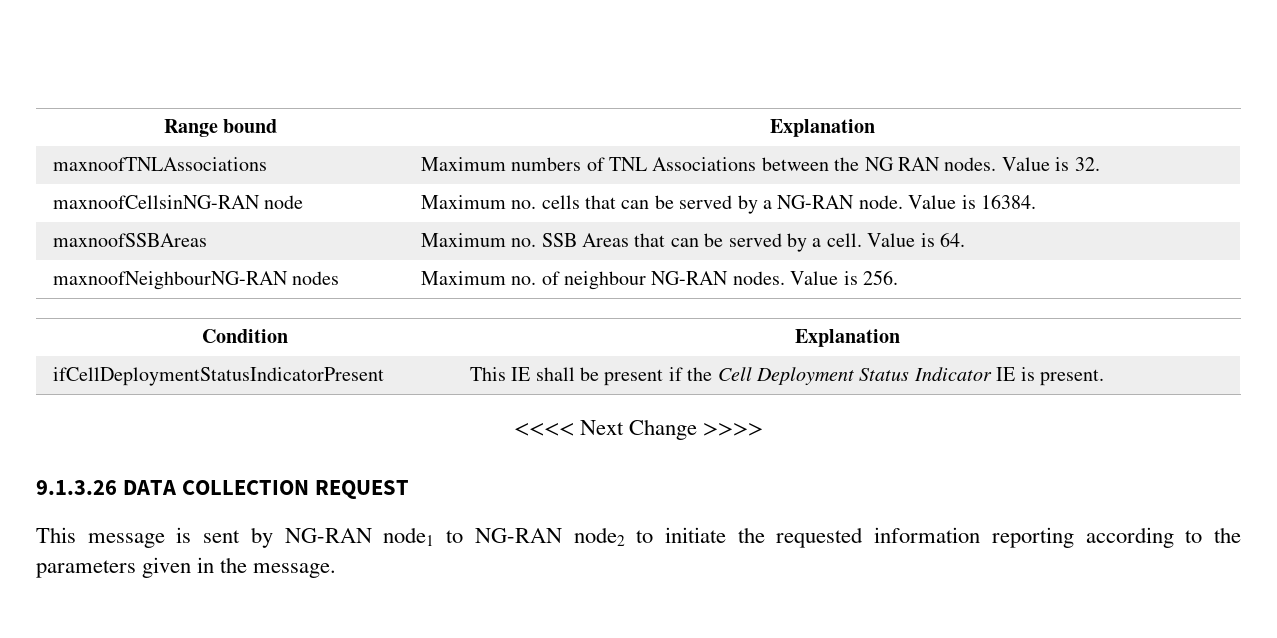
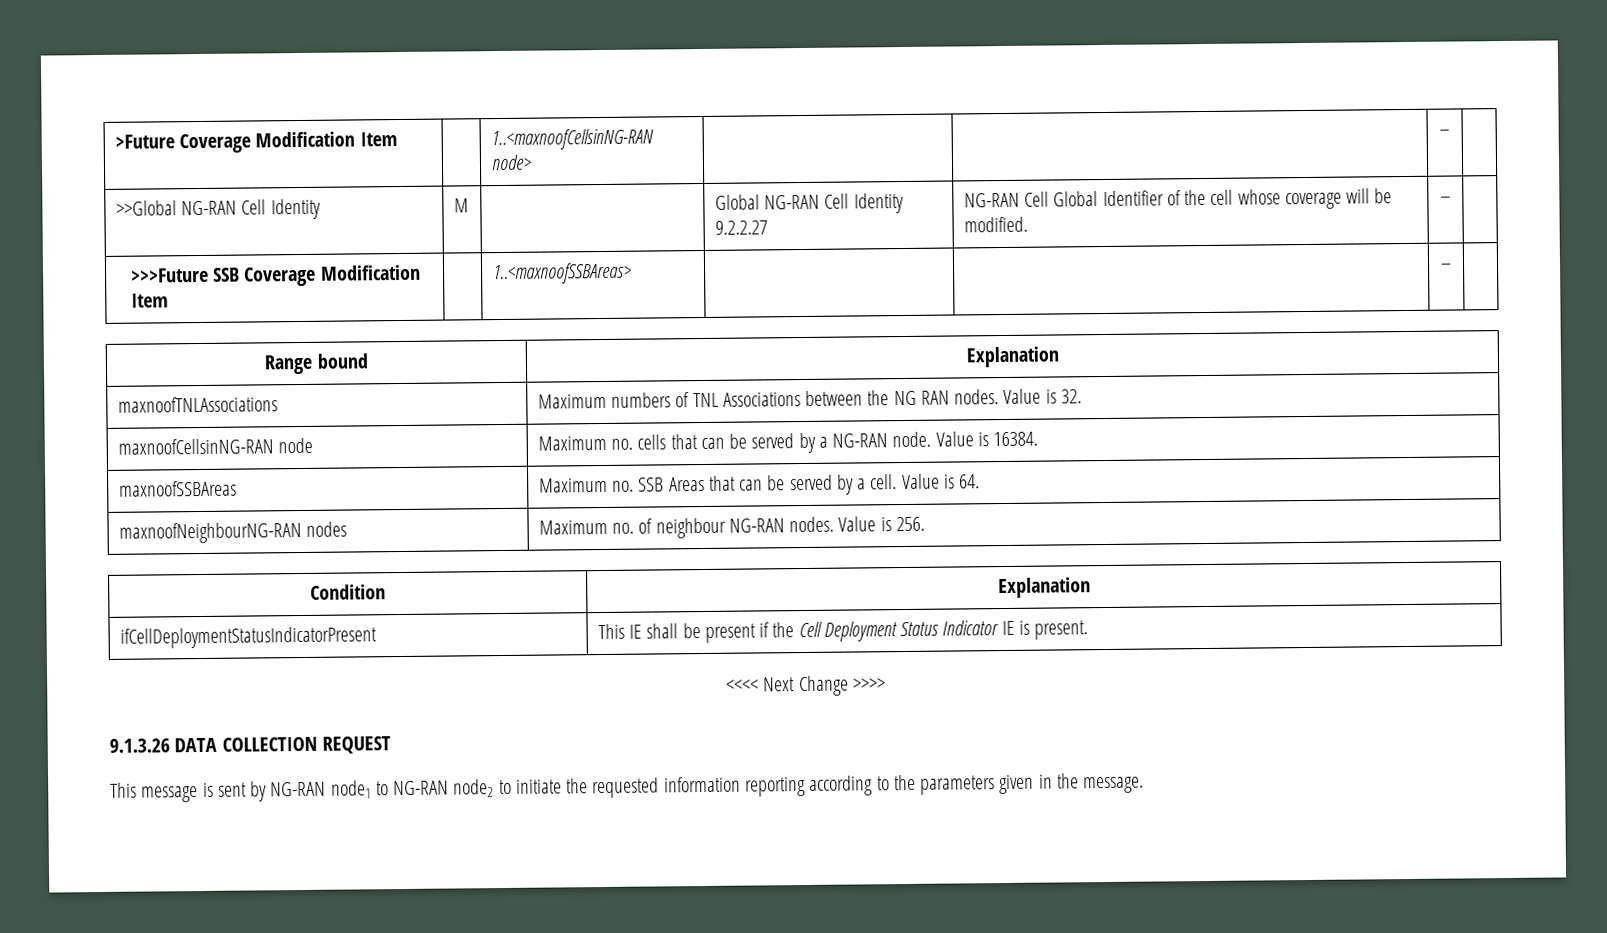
(163, 128) none -> [114,131,398,154] [490,128,654,151] [490,154,532,171] [1439,129,1450,136] [115,198,321,220] [453,198,469,213] [714,192,904,214] [714,220,768,235] [963,188,1393,210] [963,216,1028,233] [1440,196,1451,203] [129,264,421,287] [130,293,169,308] [491,262,632,285] [1441,263,1452,270] >Future Coverage Modification Item | | 1..<maxnoofCellsinNG-RAN node> | | | – | // >>Global NG-RAN Cell Identity | M | | Global NG-RAN Cell Identity 9.2.2.27 | NG-RAN Cell Global Identifier of the cell whose coverage will be modified. | – | // >>>Future SSB Coverage Modification Item | | 1..<maxnoofSSBAreas> | | | – | //

